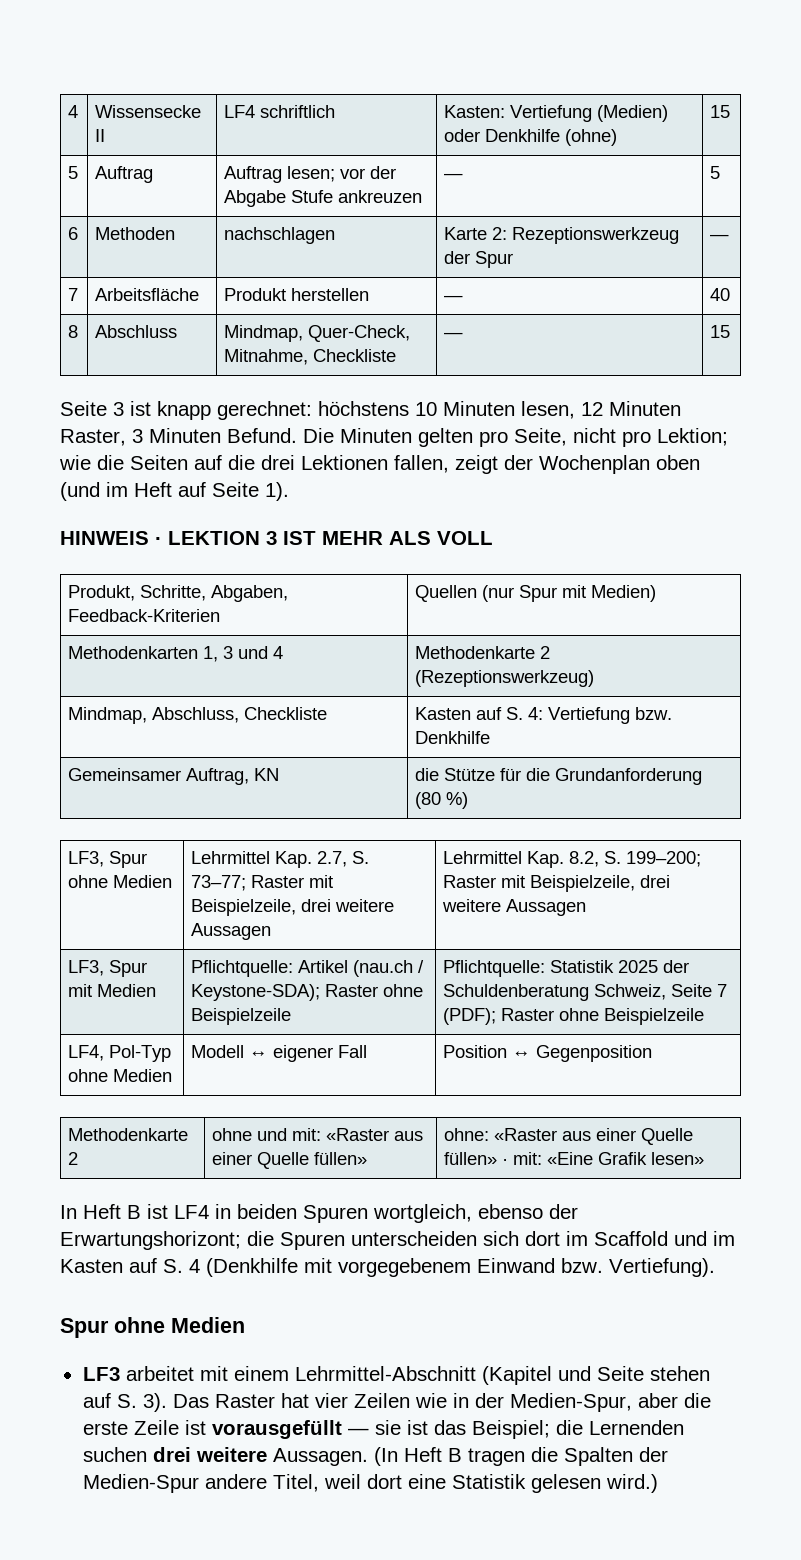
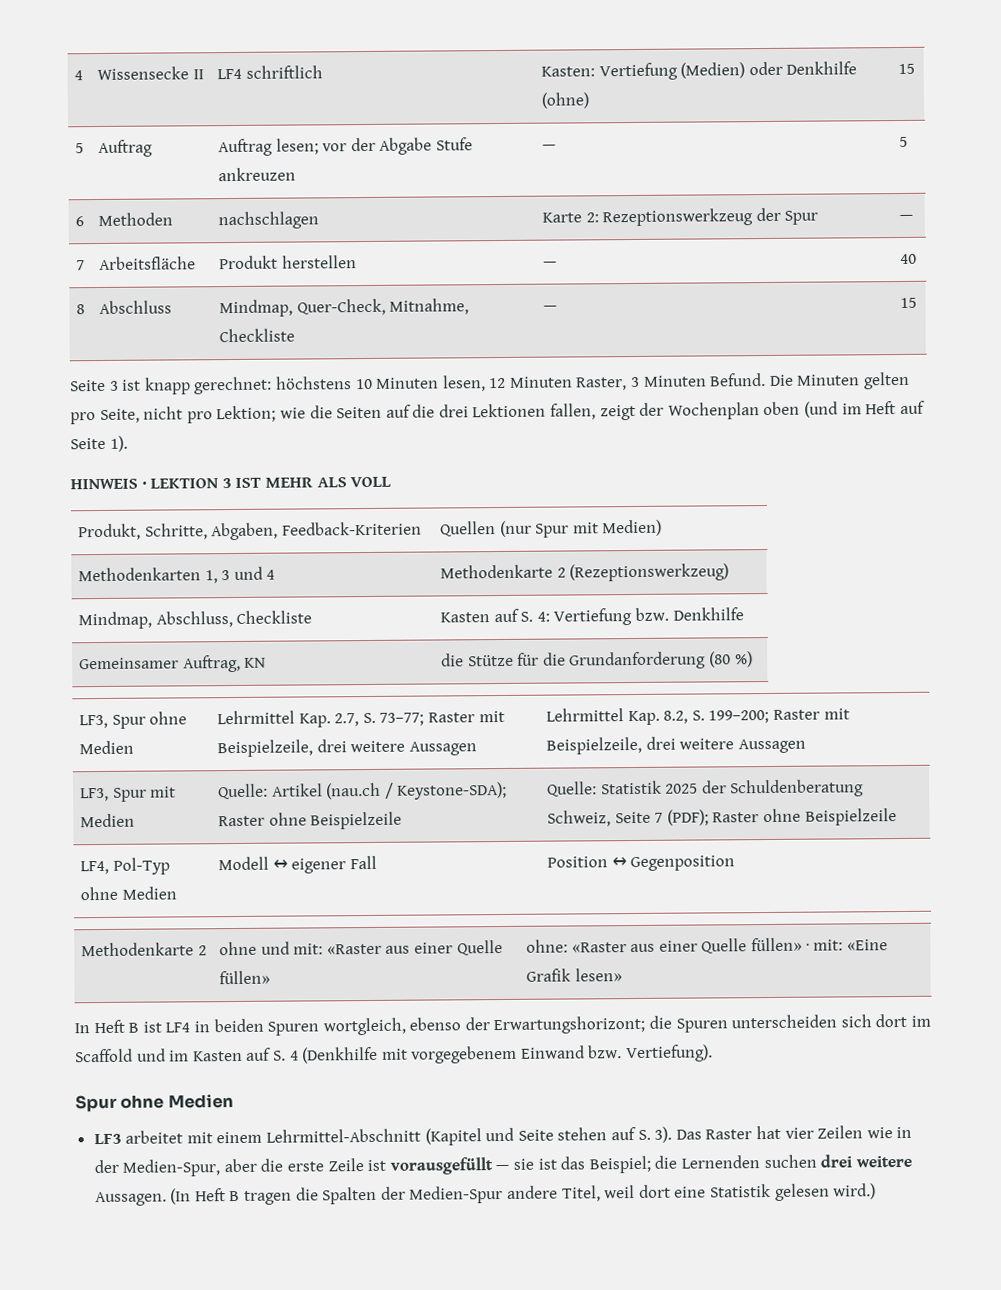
[191,960,294,977] Pflichtquelle: -> [218,783,269,800] Quelle:
[443,960,546,977] Pflichtquelle: -> [547,781,598,797] Quelle:

